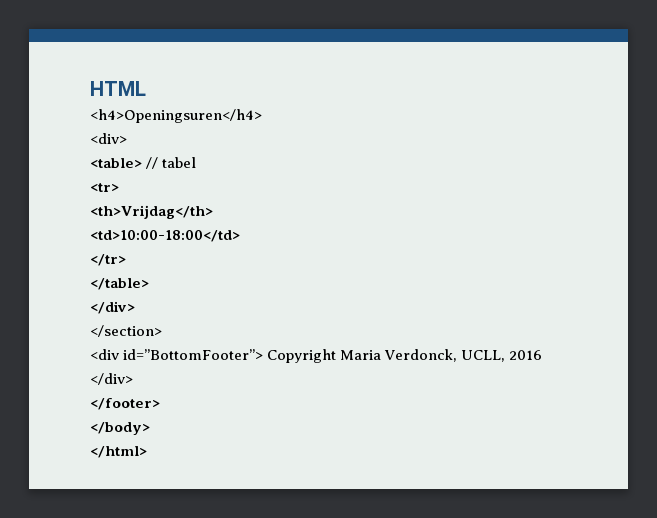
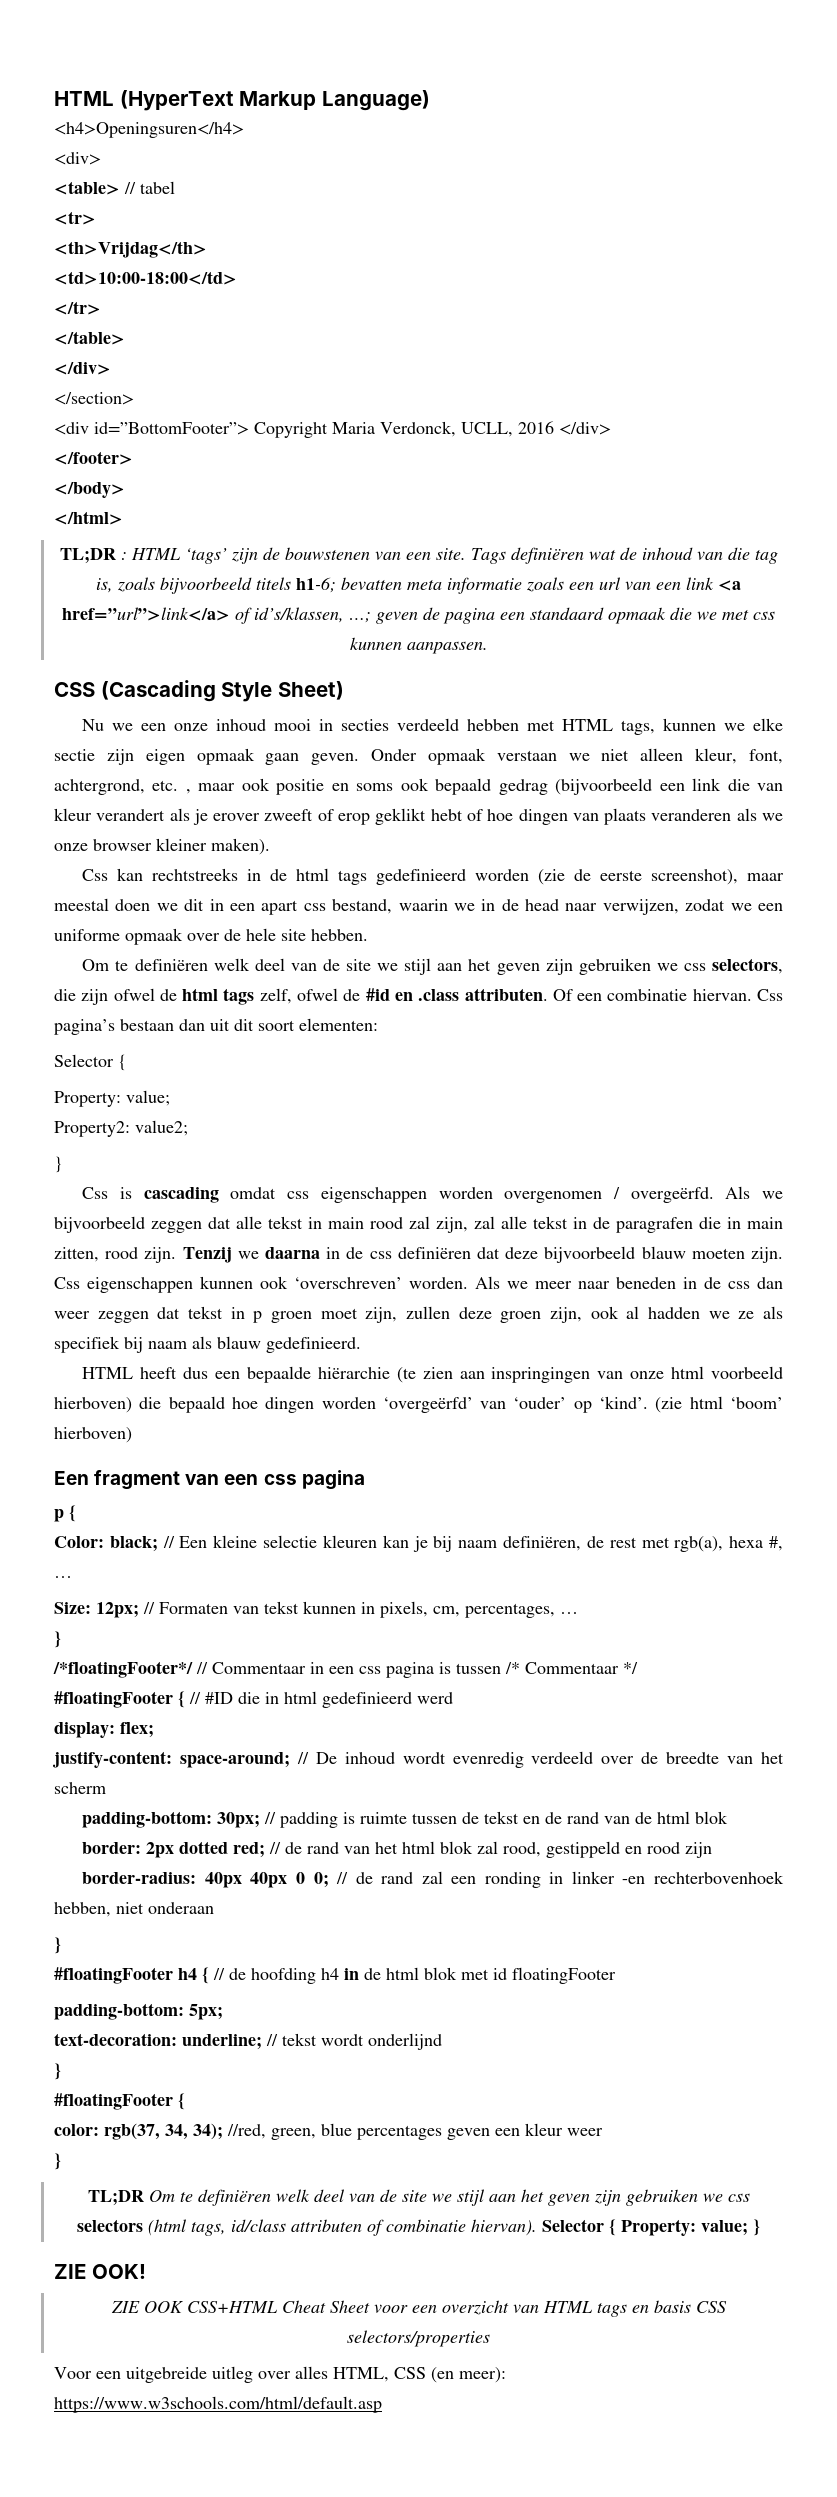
[90,81,146,96] HTML -> [54,90,430,111] HTML (HyperText Markup Language)
(147, 452) none -> [59,547,778,564] [96,577,741,594] [62,607,775,624] [349,637,488,654] [54,680,344,702] [82,718,784,735] [54,748,783,765] [54,778,783,795] [54,808,783,825] [54,838,270,855] [82,868,784,885] [54,898,784,915] [54,928,368,945] [82,958,783,975] [54,988,783,1005] [54,1018,378,1035] [54,1054,127,1071] [54,1090,170,1107] [54,1120,188,1137] [54,1156,63,1173] [82,1186,783,1203] [54,1216,783,1233] [54,1246,783,1263] [54,1276,783,1293] [54,1306,783,1323] [54,1336,361,1353] [82,1366,784,1383] [54,1396,783,1413] [54,1427,132,1443] [54,1470,365,1490] [54,1505,76,1522] [54,1535,784,1552] [54,1576,72,1578] [54,1601,578,1618] [54,1631,61,1648] [53,1661,638,1678] [54,1691,453,1708] [54,1722,154,1738] [52,1751,784,1768] [54,1782,106,1794] [82,1811,729,1828] [82,1841,713,1858] [82,1871,784,1888] [54,1902,214,1917] [54,1937,61,1954] [54,1967,616,1984] [54,2003,223,2020] [54,2033,442,2050] [54,2063,61,2080] [54,2093,185,2110] [54,2123,603,2140] [54,2153,61,2170] [87,2189,750,2206] [77,2219,760,2236] [54,2264,146,2279] [110,2300,727,2317] [347,2330,490,2347] [54,2366,506,2383] [54,2396,382,2413] // TL;DR : HTML ‘tags’ zijn de bouwstenen van een site. Tags definiëren wat de inhoud van die tag is, zoals bijvoorbeeld titels h1-6; bevatten meta informatie zoals een url van een link <a href=”url”>link</a> of id’s/klassen, …; geven de pagina een standaard opmaak die we met css kunnen aanpassen. // CSS (Cascading Style Sheet) // Nu we een onze inhoud mooi in secties verdeeld hebben met HTML tags, kunnen we elke sectie zijn eigen opmaak gaan geven. Onder opmaak verstaan we niet alleen kleur, font, achtergrond, etc. , maar ook positie en soms ook bepaald gedrag (bijvoorbeeld een link die van kleur verandert als je erover zweeft of erop geklikt hebt of hoe dingen van plaats veranderen als we onze browser kleiner maken). // Css kan rechtstreeks in de html tags gedefinieerd worden (zie de eerste screenshot), maar meestal doen we dit in een apart css bestand, waarin we in de head naar verwijzen, zodat we een uniforme opmaak over de hele site hebben. // Om te definiëren welk deel van de site we stijl aan het geven zijn gebruiken we css selectors, die zijn ofwel de html tags zelf, ofwel de #id en .class attributen. Of een combinatie hiervan. Css pagina’s bestaan dan uit dit soort elementen: // Selector { // Property: value; // Property2: value2; // } // Css is cascading omdat css eigenschappen worden overgenomen / overgeërfd. Als we bijvoorbeeld zeggen dat alle tekst in main rood zal zijn, zal alle tekst in de paragrafen die in main zitten, rood zijn. Tenzij we daarna in de css definiëren dat deze bijvoorbeeld blauw moeten zijn. Css eigenschappen kunnen ook ‘overschreven’ worden. Als we meer naar beneden in de css dan weer zeggen dat tekst in p groen moet zijn, zullen deze groen zijn, ook al hadden we ze als specifiek bij naam als blauw gedefinieerd. // HTML heeft dus een bepaalde hiërarchie (te zien aan inspringingen van onze html voorbeeld hierboven) die bepaald hoe dingen worden ‘overgeërfd’ van ‘ouder’ op ‘kind’. (zie html ‘boom’ hierboven) // Een fragment van een css pagina // p { // Color: black; // Een kleine selectie kleuren kan je bij naam definiëren, de rest met rgb(a), hexa #, … // Size: 12px; // Formaten van tekst kunnen in pixels, cm, percentages, … // } // /*floatingFooter*/ // Commentaar in een css pagina is tussen /* Commentaar */ // #floatingFooter { // #ID die in html gedefinieerd werd // display: flex; // justify-content: space-around; // De inhoud wordt evenredig verdeeld over de breedte van het scherm // padding-bottom: 30px; // padding is ruimte tussen de tekst en de rand van de html blok // border: 2px dotted red; // de rand van het html blok zal rood, gestippeld en rood zijn // border-radius: 40px 40px 0 0; // de rand zal een ronding in linker -en rechterbovenhoek hebben, niet onderaan // } // #floatingFooter h4 { // de hoofding h4 in de html blok met id floatingFooter // padding-bottom: 5px; // text-decoration: underline; // tekst wordt onderlijnd // } // #floatingFooter { // color: rgb(37, 34, 34); //red, green, blue percentages geven een kleur weer // } // TL;DR Om te definiëren welk deel van de site we stijl aan het geven zijn gebruiken we css selectors (html tags, id/class attributen of combinatie hiervan). Selector { Property: value; } // ZIE OOK! // ZIE OOK CSS+HTML Cheat Sheet voor een overzicht van HTML tags en basis CSS selectors/properties // Voor een uitgebreide uitleg over alles HTML, CSS (en meer): https://www.w3schools.com/html/default.asp

